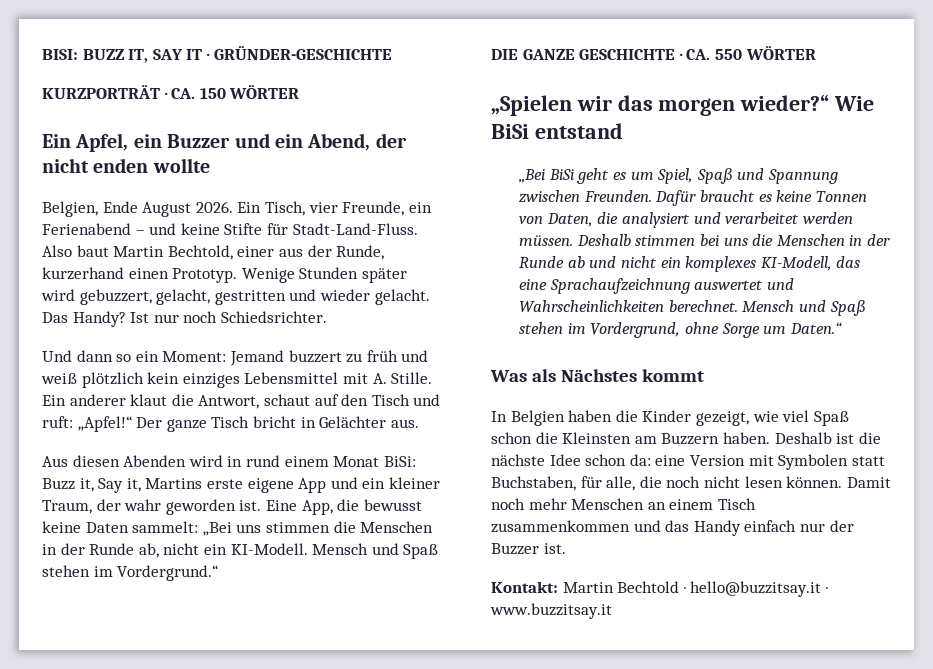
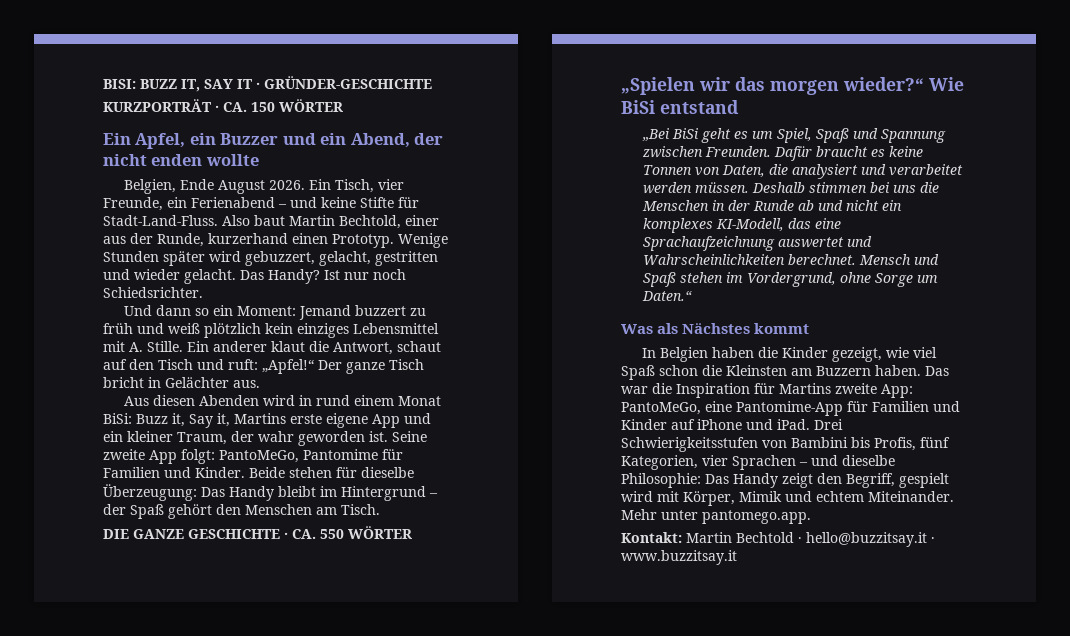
[265,499,422,515] [42,521,434,536] [42,543,439,559] [42,565,219,581] Eine App, die bewusst keine Daten sammelt: „Bei uns stimmen die Menschen in der Runde ab, nicht ein KI-Modell. Mensch und Spaß stehen im Vordergrund.“ -> [392,431,427,442] [103,449,403,464] [103,467,414,478] [103,484,438,501] [103,504,380,519] Seine zweite App folgt: PantoMeGo, Pantomime für Familien und Kinder. Beide stehen für dieselbe Überzeugung: Das Handy bleibt im Hintergrund – der Spaß gehört den Menschen am Tisch.
[774,432,881,444] [491,454,885,470] [491,476,891,491] [491,498,756,510] [491,520,854,536] [491,543,566,555] Deshalb ist die nächste Idee schon da: eine Version mit Symbolen statt Buchstaben, für alle, die noch nicht lesen können. Damit noch mehr Menschen an einem Tisch zusammenkommen und das Handy einfach nur der Buzzer ist. -> [925,366,949,376] [621,383,913,398] [621,401,960,416] [621,419,843,430] [621,437,950,452] [621,455,895,470] [621,473,949,488] [621,491,954,506] [621,509,811,524] Das war die Inspiration für Martins zweite App: PantoMeGo, eine Pantomime-App für Familien und Kinder auf iPhone und iPad. Drei Schwierigkeitsstufen von Bambini bis Profis, fünf Kategorien, vier Sprachen – und dieselbe Philosophie: Das Handy zeigt den Begriff, gespielt wird mit Körper, Mimik und echtem Miteinander. Mehr unter pantomego.app.

